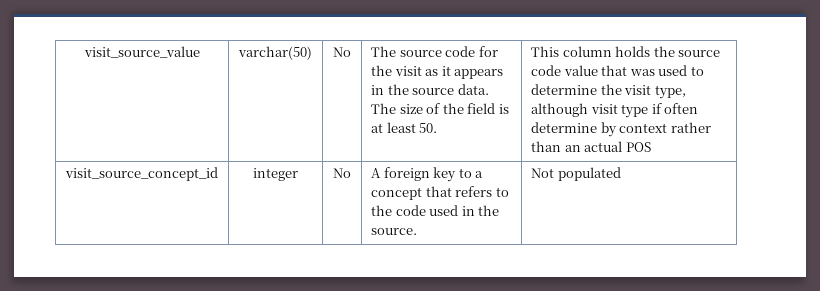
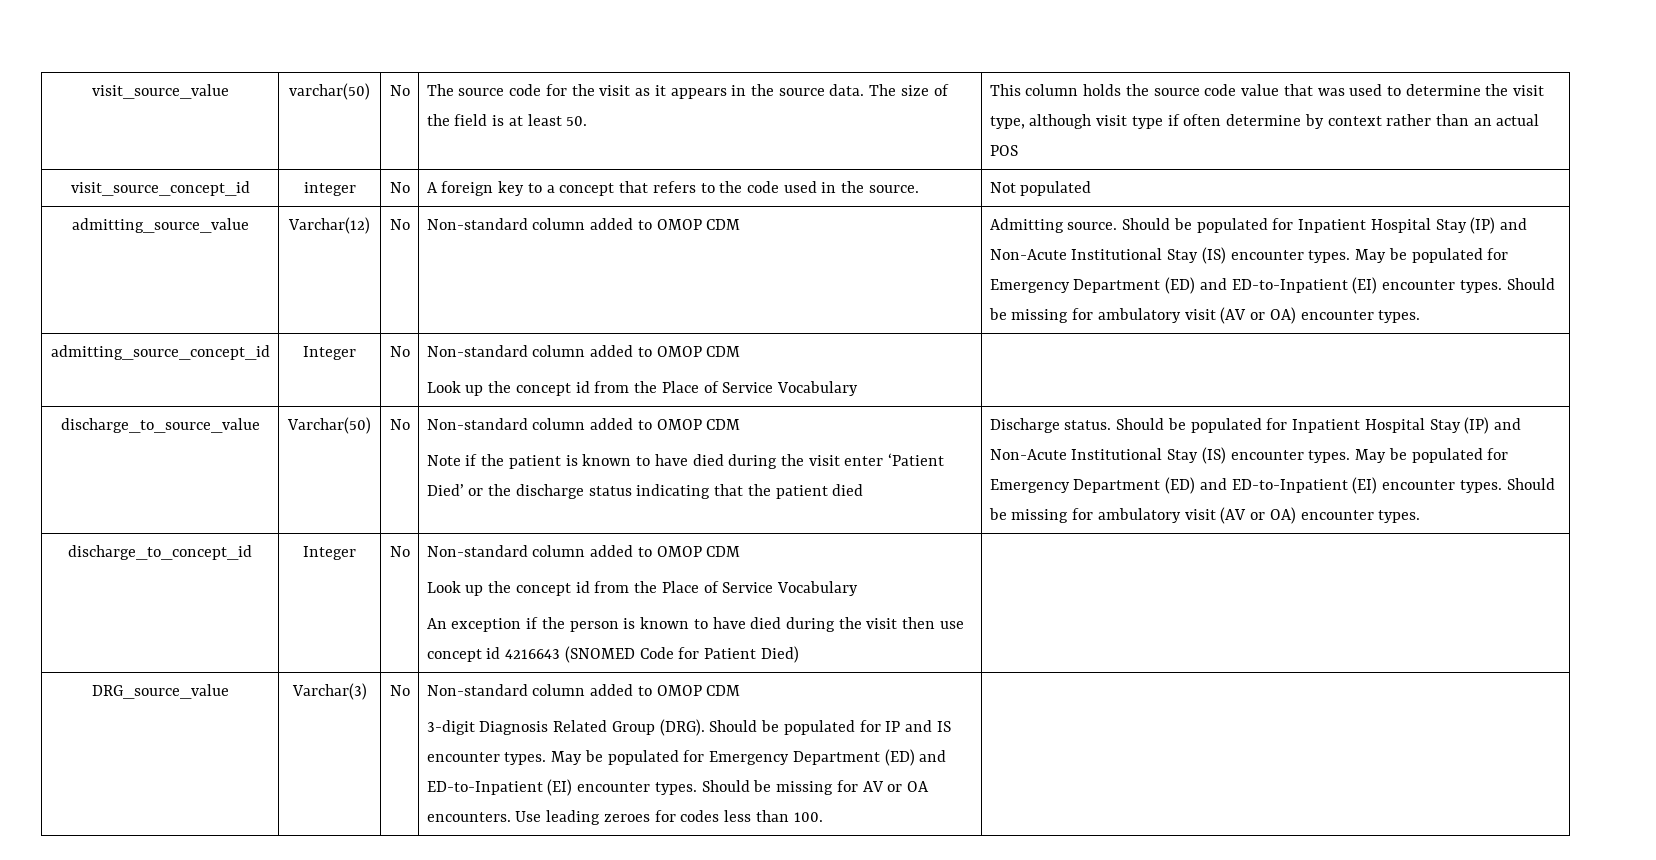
(621, 174) none -> [71,218,249,233] [288,217,370,234] [389,219,410,230] [426,218,741,230] [989,217,1528,234] [989,247,1509,264] [989,277,1555,294] [988,307,1421,324] [50,345,270,360] [303,346,356,360] [389,346,410,357] [426,345,741,357] [426,381,859,396] [60,418,260,433] [287,417,371,434] [389,419,410,430] [426,418,741,430] [426,453,945,469] [426,484,864,499] [989,417,1522,434] [989,447,1509,464] [989,477,1555,494] [988,507,1421,524] [68,545,252,560] [303,546,356,560] [389,546,410,557] [426,545,741,557] [426,581,859,596] [426,617,964,632] [426,646,799,663] [91,684,229,699] [291,683,367,700] [389,685,410,696] [426,684,741,696] [426,719,951,736] [426,749,947,766] [426,779,930,796] [426,810,823,825] // admitting_source_value | Varchar(12) | No | Non-standard column added to OMOP CDM | Admitting source. Should be populated for Inpatient Hospital Stay (IP) and Non-Acute Institutional Stay (IS) encounter types. May be populated for Emergency Department (ED) and ED-to-Inpatient (EI) encounter types. Should be missing for ambulatory visit (AV or OA) encounter types. // admitting_source_concept_id | Integer | No | Non-standard column added to OMOP CDM // Look up the concept id from the Place of Service Vocabulary | // discharge_to_source_value | Varchar(50) | No | Non-standard column added to OMOP CDM // Note if the patient is known to have died during the visit enter ‘Patient Died’ or the discharge status indicating that the patient died | Discharge status. Should be populated for Inpatient Hospital Stay (IP) and Non-Acute Institutional Stay (IS) encounter types. May be populated for Emergency Department (ED) and ED-to-Inpatient (EI) encounter types. Should be missing for ambulatory visit (AV or OA) encounter types. // discharge_to_concept_id | Integer | No | Non-standard column added to OMOP CDM // Look up the concept id from the Place of Service Vocabulary // An exception if the person is known to have died during the visit then use concept id 4216643 (SNOMED Code for Patient Died) | // DRG_source_value | Varchar(3) | No | Non-standard column added to OMOP CDM // 3-digit Diagnosis Related Group (DRG). Should be populated for IP and IS encounter types. May be populated for Emergency Department (ED) and ED-to-Inpatient (EI) encounter types. Should be missing for AV or OA encounters. Use leading zeroes for codes less than 100. |

